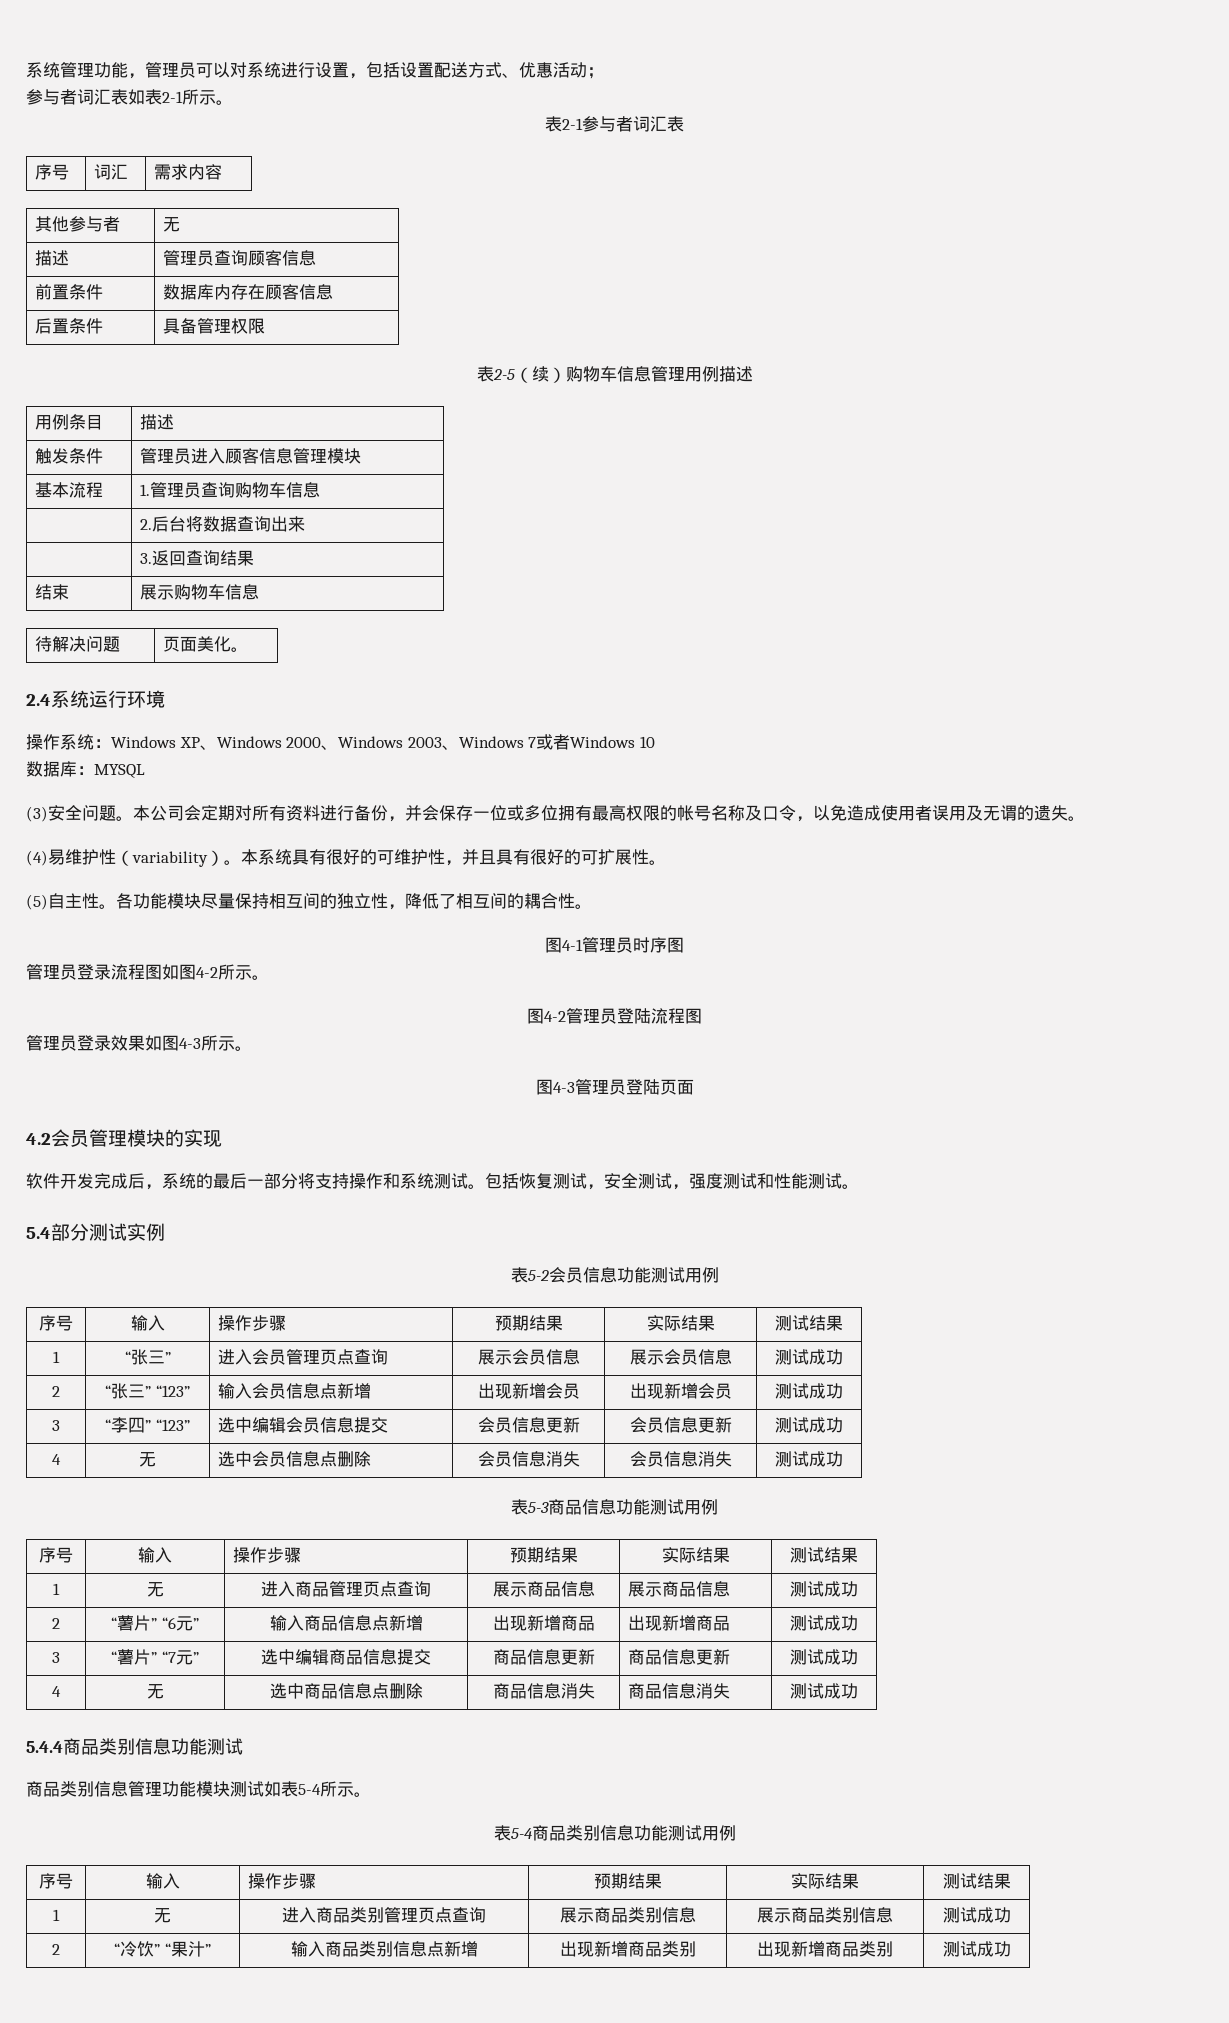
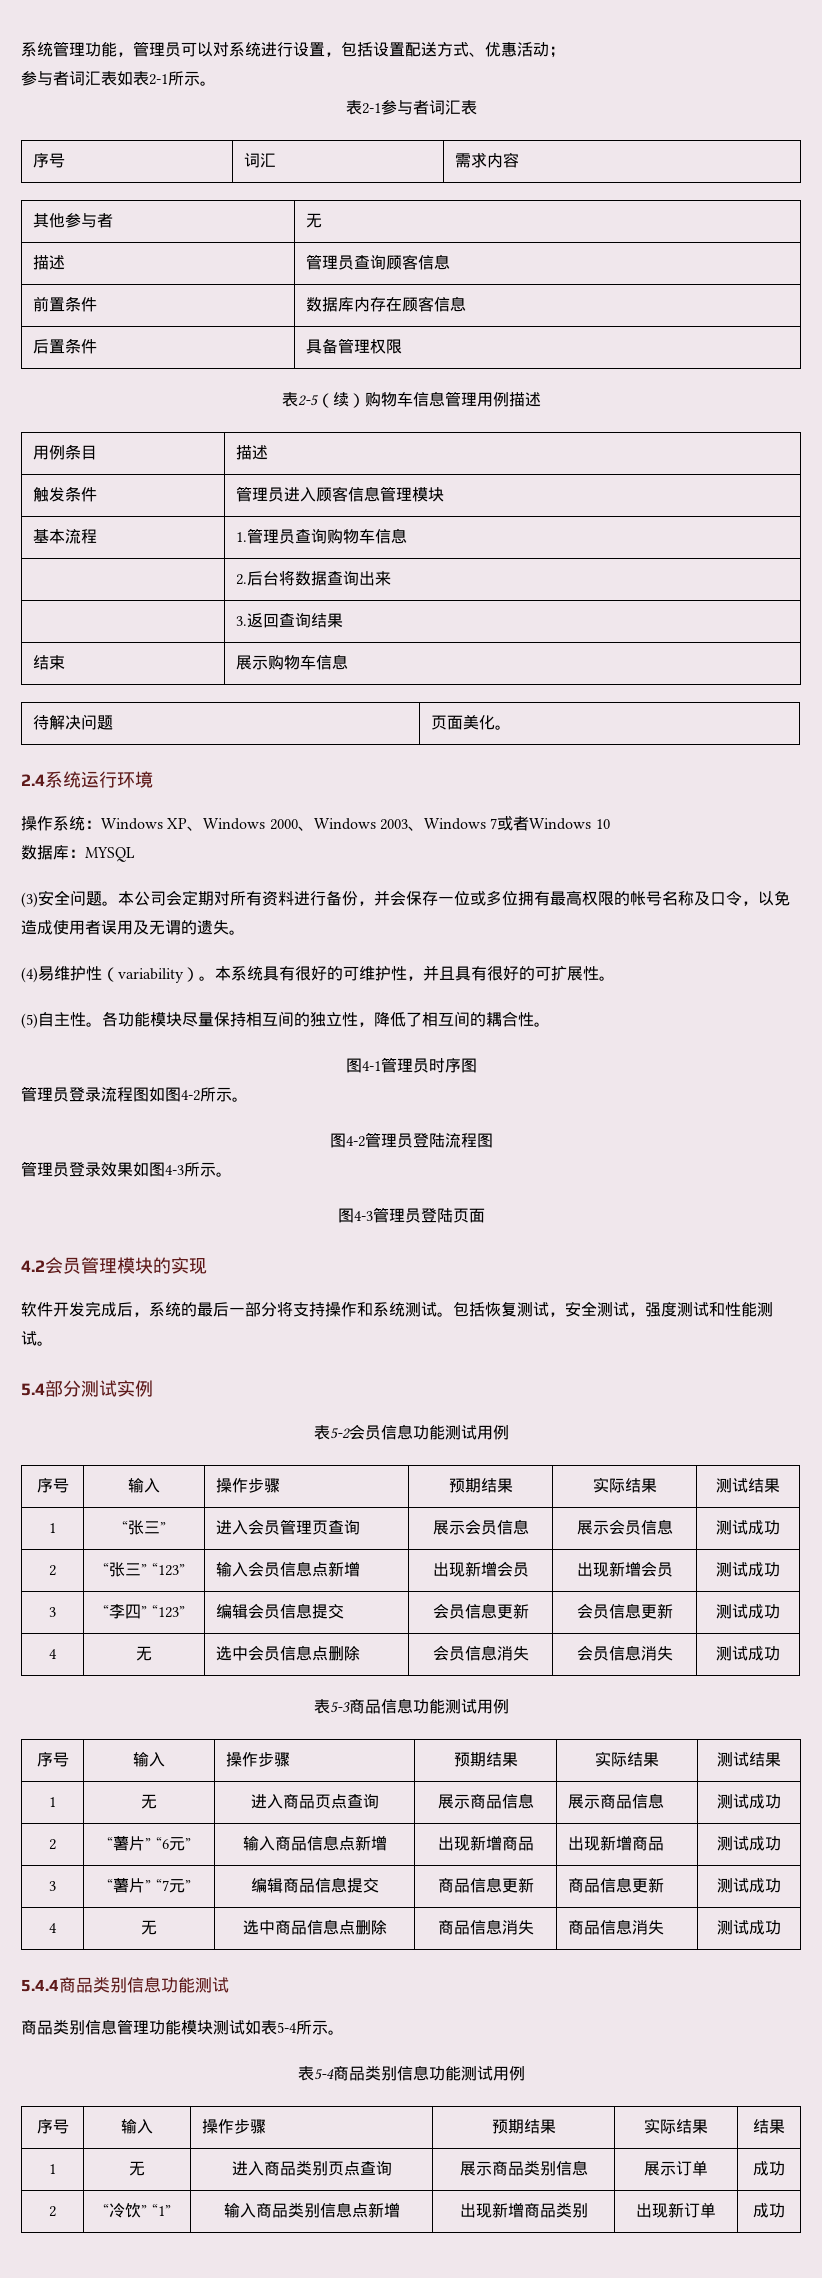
[337,1349,355,1365] 点 -> (329, 1527) none
[218,1417,253,1433] 选中 -> (185, 1611) none
[329,1581,363,1597] 管理 -> (315, 1801) none
[261,1649,295,1665] 选中 -> (191, 1885) none
[942,1873,977,1889] 测试 -> (708, 2126) none
[383,1907,418,1923] 管理 -> (328, 2168) none
[791,1907,894,1923] [942,1907,977,1923] 商品类别信息 | 测试 -> [676,2160,708,2176] 订单 |
[164,1941,211,1957] “果汁” -> [151,2204,171,2216] “1”
[808,1941,894,1957] [942,1941,977,1957] 增商品类别 | 测试 -> [684,2202,716,2218] 订单 |

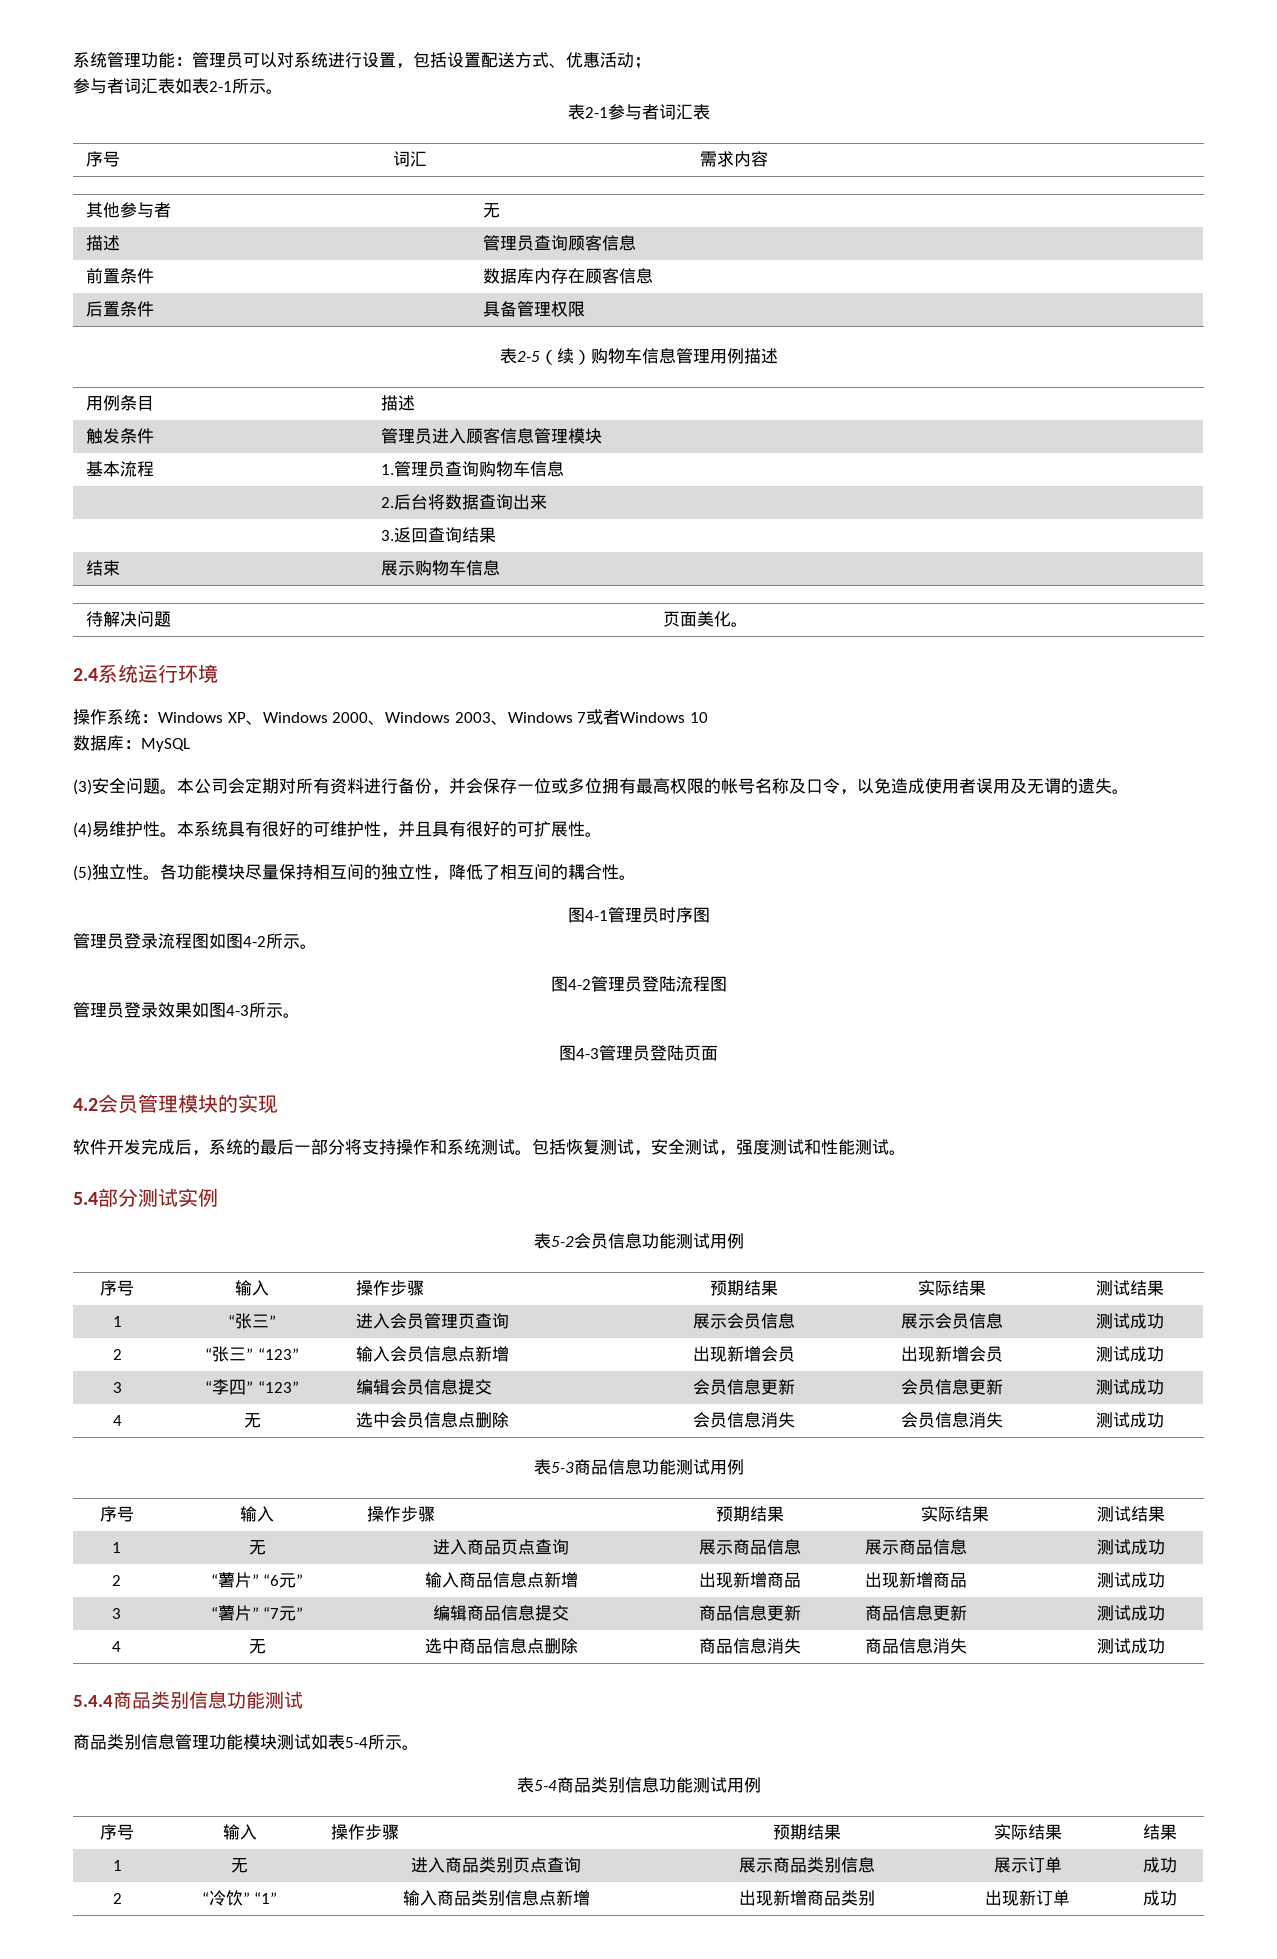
[117,52,133,57] ， -> [175,57,192,66] ：
[85,847,135,862] MYSQL -> [141,738,190,752] MySQL
[102,967,199,983] （variability） -> (160, 829) none
[38,1012,70,1027] 自主 -> [92,864,126,880] 独立

